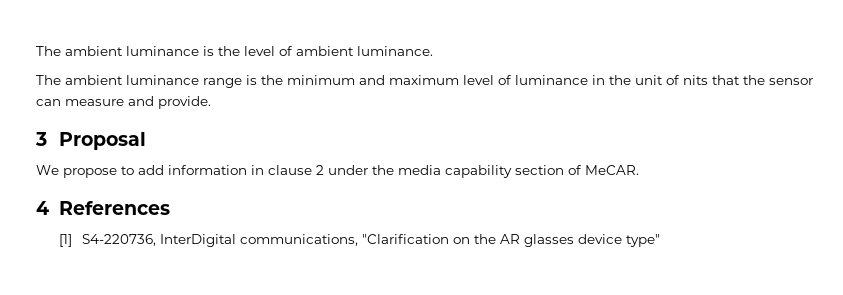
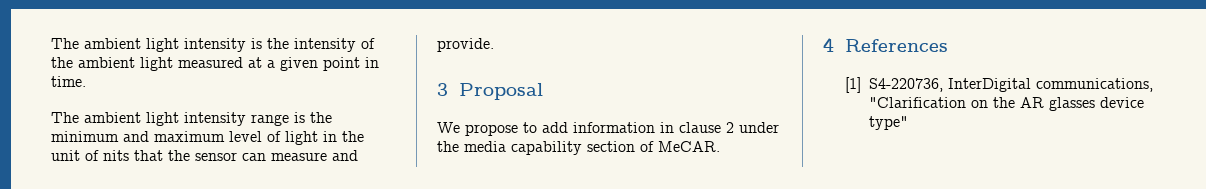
[36,46,433,56] [36,75,199,85] The ambient luminance is the level of ambient luminance. // The ambient luminance -> [51,38,375,52] [51,57,379,71] [51,76,86,87] [51,112,246,126] The ambient light intensity is the intensity of the ambient light measured at a given point in time. // The ambient light intensity
[515,75,588,85] luminance -> [285,131,318,145] light

